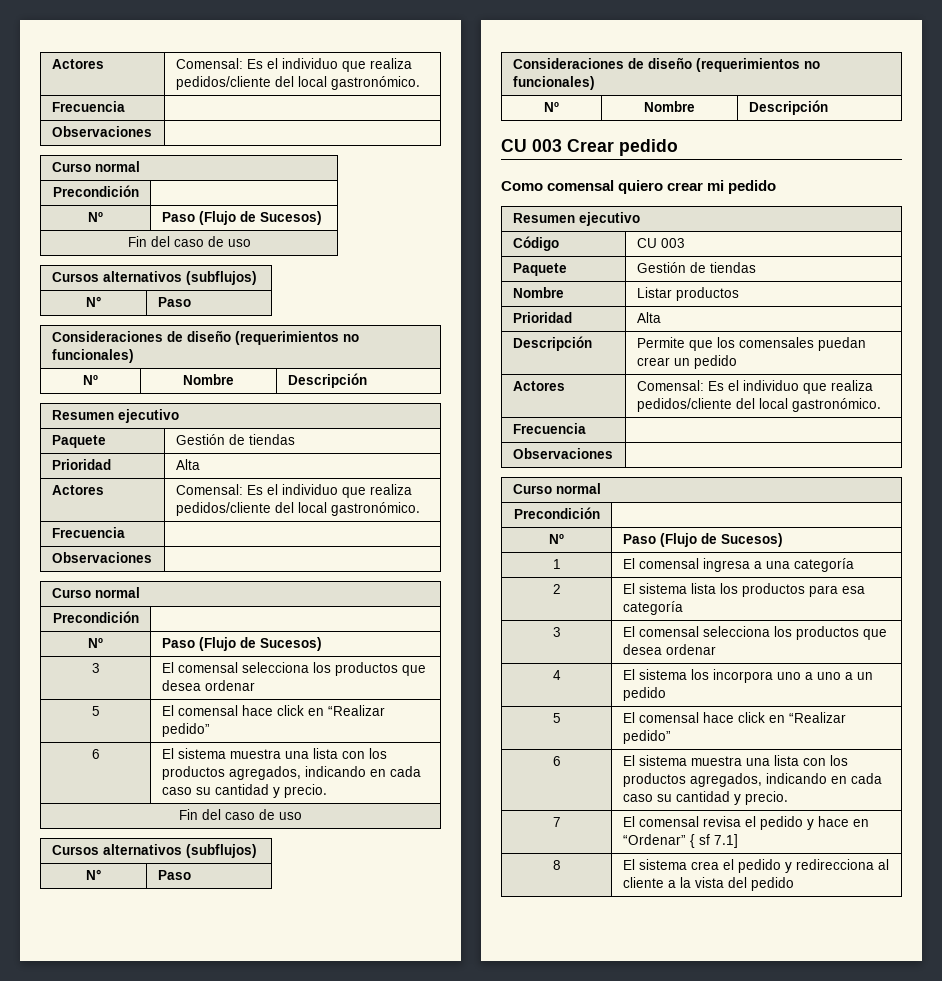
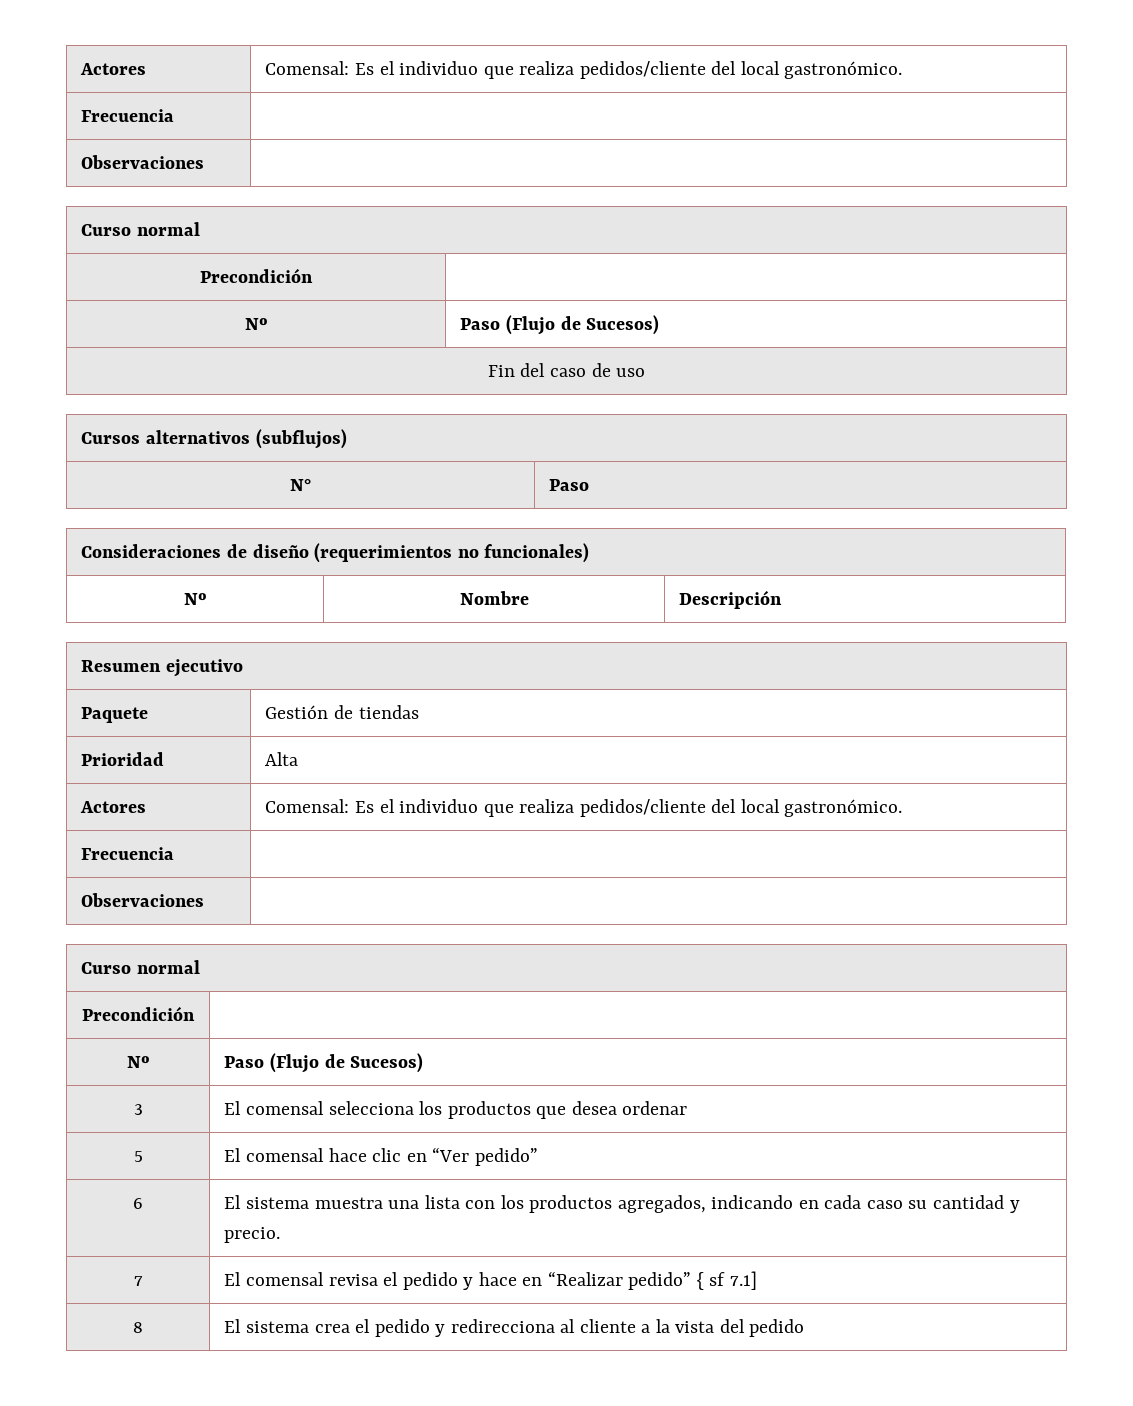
[276,705,385,716] [161,723,210,737] [91,749,100,759] [161,748,387,759] [161,766,421,780] [161,784,327,798] [179,809,302,820] [51,844,257,858] [86,869,101,880] [157,870,191,880] [512,57,820,72] [512,76,595,90] [544,102,559,112] [644,101,695,112] [748,100,828,115] [501,139,678,156] [501,180,777,194] [512,212,640,226] [512,236,559,251] [636,238,685,248] [512,263,567,276] [636,262,756,273] [512,287,564,298] [636,287,739,301] [512,312,572,323] [636,312,661,323] [512,336,592,351] [636,337,866,351] [636,355,737,369] [512,381,565,391] [636,380,873,394] [636,398,881,412] [512,423,586,434] [512,448,613,459] [512,483,601,494] [513,507,600,519] [549,534,564,544] [622,533,783,547] [552,559,561,569] [622,558,854,572] [552,584,561,594] [622,583,865,597] [622,601,683,615] [552,627,561,637] [622,626,887,640] [622,644,716,655] [552,670,561,680] [622,669,873,683] [622,687,666,701] [552,713,561,723] [622,712,846,723] click en “Realizar pedido” // 6 | El sistema muestra una lista con los productos agregados, indicando en cada caso su cantidad y precio. // Fin del caso de uso // Cursos alternativos (subflujos) // N° | Paso // Consideraciones de diseño (requerimientos no funcionales) // Nº | Nombre | Descripción // CU 003 Crear pedido // Como comensal quiero crear mi pedido // Resumen ejecutivo // Código | CU 003 // Paquete | Gestión de tiendas // Nombre | Listar productos // Prioridad | Alta // Descripción | Permite que los comensales puedan crear un pedido // Actores | Comensal: Es el individuo que realiza pedidos/cliente del local gastronómico. // Frecuencia | // Observaciones | // Curso normal // Precondición | // Nº | Paso (Flujo de Sucesos) // 1 | El comensal ingresa a una categoría // 2 | El sistema lista los productos para esa categoría // 3 | El comensal selecciona los productos que desea ordenar // 4 | El sistema los incorpora uno a uno a un pedido // 5 | El comensal hace click en “Realizar -> [372,1147,470,1162] clic en “Ver
[622,834,686,845] “Ordenar” -> [547,1271,692,1290] “Realizar pedido”

